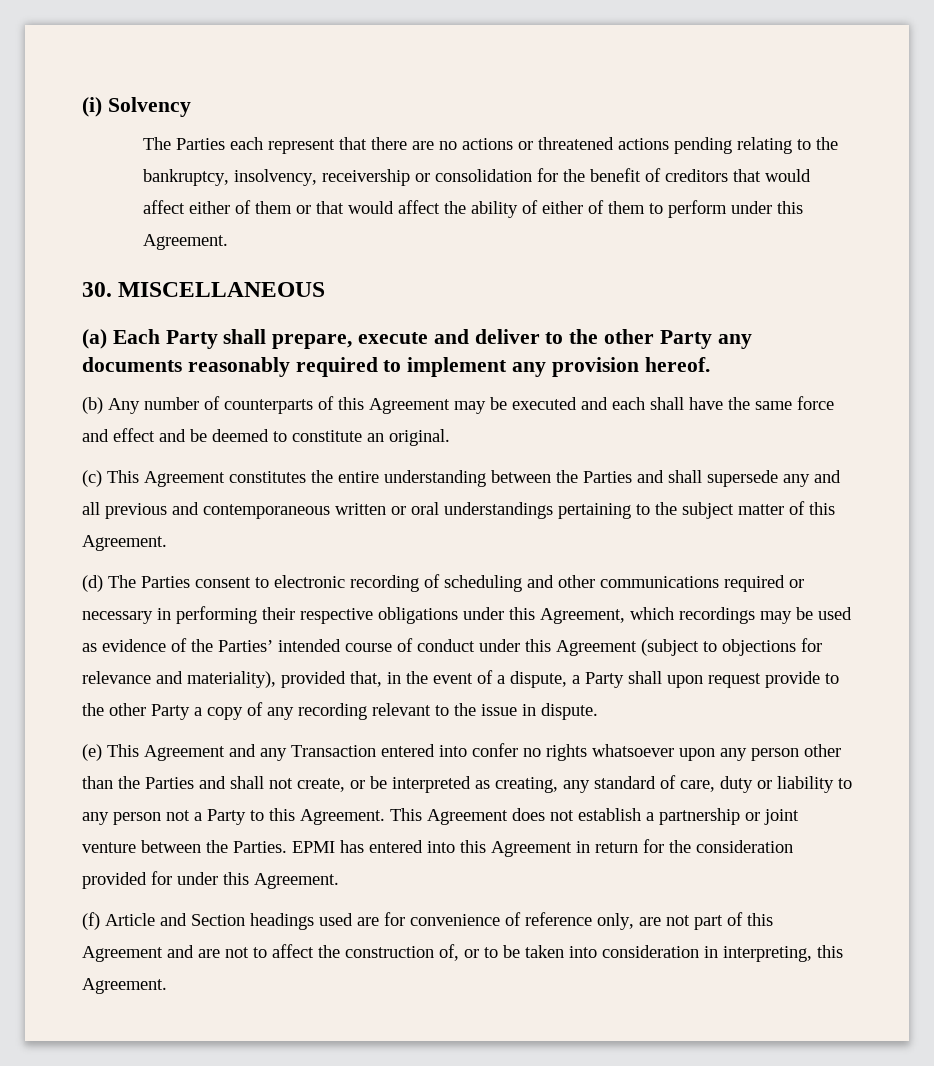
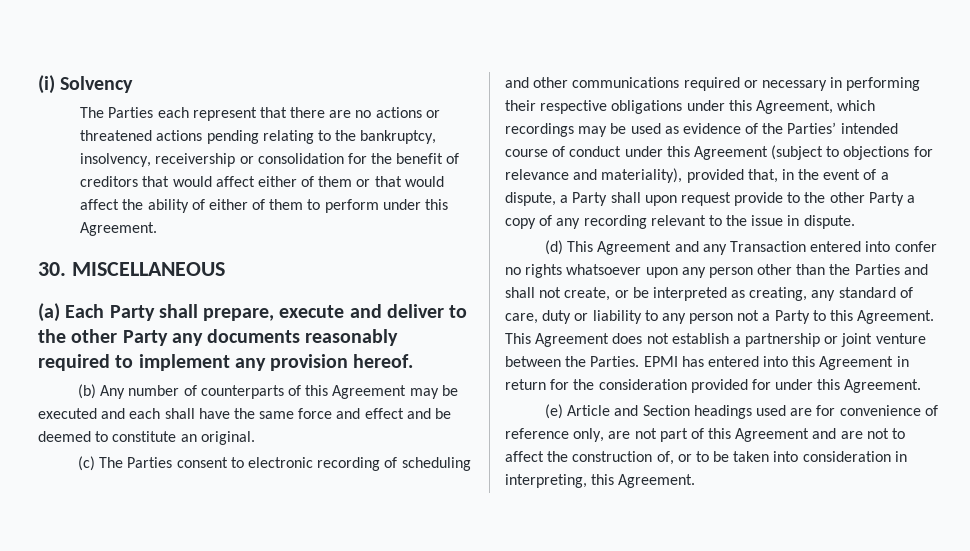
[107,470,841,487] [82,501,835,519] [82,535,167,551] [82,575,103,592] This Agreement constitutes the entire understanding between the Parties and shall supersede any and all previous and contemporaneous written or oral understandings pertaining to the subject matter of this Agreement. // (d) -> (96, 463) none
[82,744,102,761] (e) -> [545,240,564,255] (d)
[82,912,100,930] (f) -> [545,404,564,419] (e)

